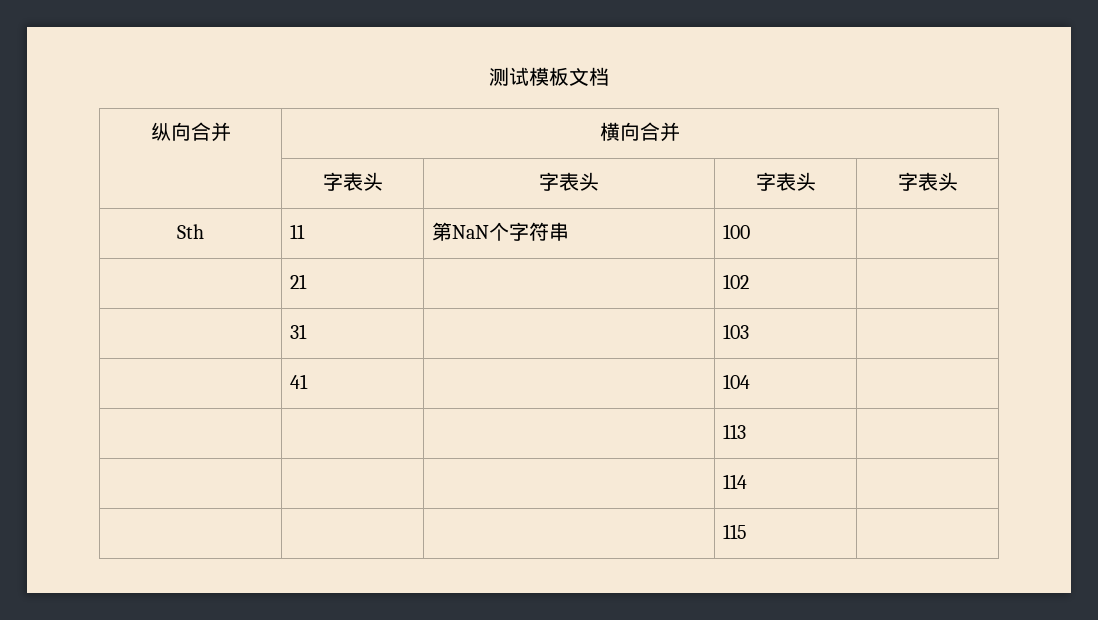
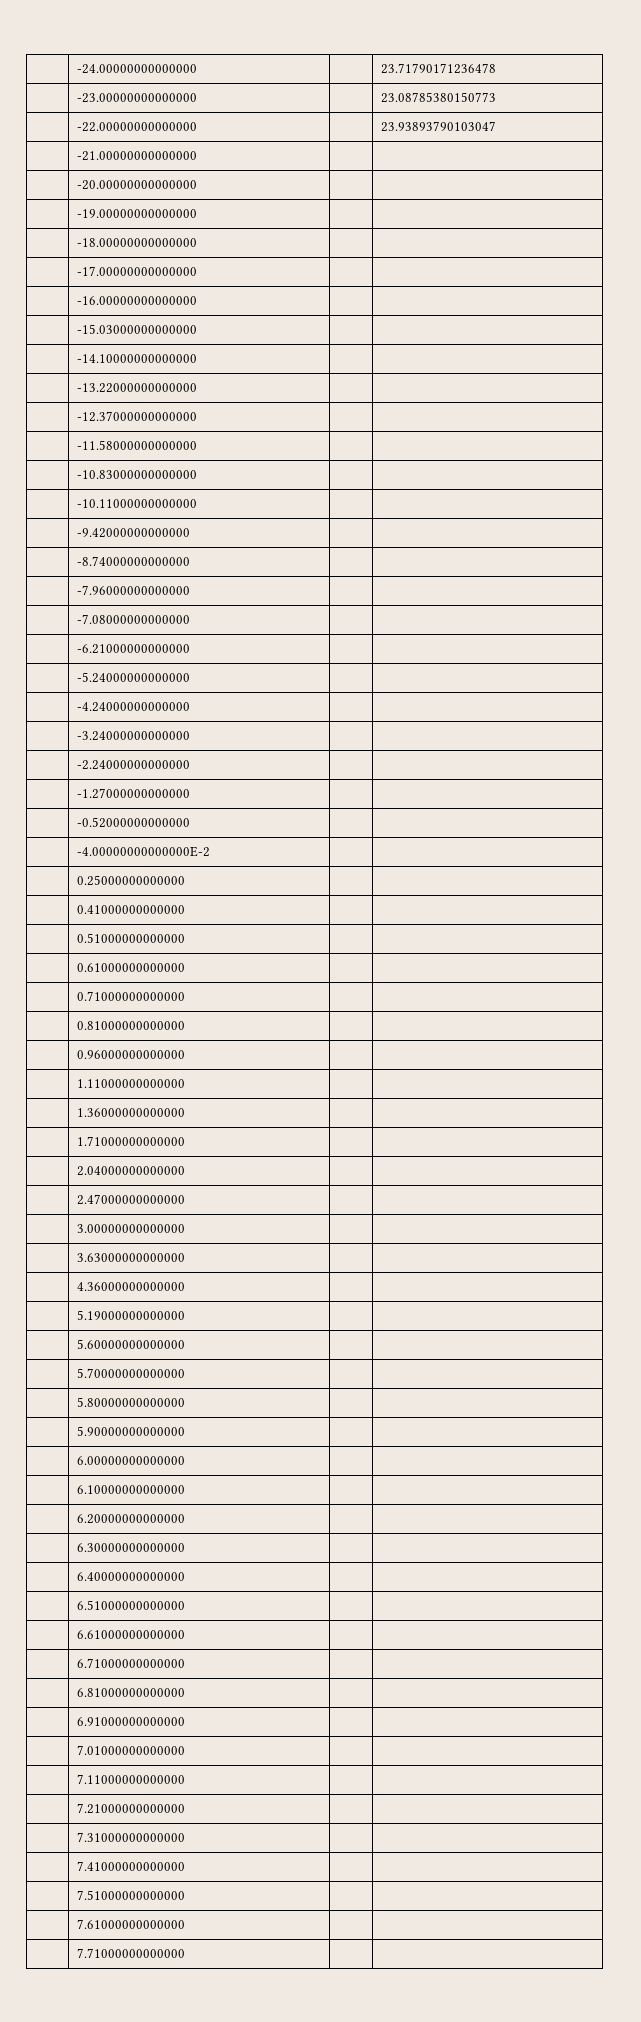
[489,67,609,86] [150,122,231,142] [600,122,681,142] [322,172,383,191] [539,172,599,191] [755,172,816,191] [897,172,958,191] [177,224,204,239] [290,224,306,239] [432,222,570,241] [723,224,751,239] [290,274,308,289] [723,274,750,289] [290,324,308,339] [723,324,750,339] [290,374,309,389] [723,374,751,389] [723,424,747,439] [723,474,748,489] [723,524,748,539] 测试模板文档 // 纵向合并 | 横向合并 // | 字表头 | 字表头 | 字表头 | 字表头 // Sth | 11 | 第NaN个字符串 | 100 | // | 21 | | 102 | // | 31 | | 103 | // | 41 | | 104 | // | | | 113 | // | | | 114 | // | | | 115 -> [77,64,198,74] [381,63,497,74] [77,93,198,103] [381,92,497,103] [77,122,198,132] [381,121,497,132] [77,151,198,161] [77,180,198,190] [77,209,198,218] [77,238,198,247] [77,266,198,276] [77,296,198,305] [77,324,198,334] [77,354,198,363] [77,383,198,393] [77,411,198,422] [77,440,198,450] [77,470,198,479] [77,499,198,508] [77,528,191,538] [77,556,191,566] [77,585,191,595] [77,614,191,624] [77,644,191,654] [77,672,191,683] [77,702,191,712] [77,731,191,741] [77,760,191,770] [77,788,191,799] [77,817,191,828] [77,846,211,857] [77,875,186,886] [77,905,186,914] [77,933,186,943] [77,963,186,972] [77,991,186,1001] [77,1021,186,1030] [77,1050,186,1059] [77,1079,186,1088] [77,1108,186,1117] [77,1136,186,1146] [77,1166,186,1176] [77,1194,186,1205] [77,1224,186,1233] [77,1253,186,1262] [77,1282,186,1291] [77,1310,186,1320] [77,1339,186,1349] [77,1368,186,1378] [77,1397,186,1407] [77,1426,186,1436] [77,1456,186,1465] [77,1485,186,1494] [77,1514,186,1524] [77,1543,186,1552] [77,1572,186,1581] [77,1600,186,1610] [77,1630,186,1639] [77,1658,186,1668] [77,1688,186,1697] [77,1717,186,1726] [77,1745,186,1755] [77,1774,186,1784] [77,1803,186,1814] [77,1832,186,1842] [77,1861,186,1871] [77,1890,186,1900] [77,1919,186,1929] [77,1948,186,1958] | -24.00000000000000 | | 23.71790171236478 // | -23.00000000000000 | | 23.08785380150773 // | -22.00000000000000 | | 23.93893790103047 // | -21.00000000000000 | | // | -20.00000000000000 | | // | -19.00000000000000 | | // | -18.00000000000000 | | // | -17.00000000000000 | | // | -16.00000000000000 | | // | -15.03000000000000 | | // | -14.10000000000000 | | // | -13.22000000000000 | | // | -12.37000000000000 | | // | -11.58000000000000 | | // | -10.83000000000000 | | // | -10.11000000000000 | | // | -9.42000000000000 | | // | -8.74000000000000 | | // | -7.96000000000000 | | // | -7.08000000000000 | | // | -6.21000000000000 | | // | -5.24000000000000 | | // | -4.24000000000000 | | // | -3.24000000000000 | | // | -2.24000000000000 | | // | -1.27000000000000 | | // | -0.52000000000000 | | // | -4.00000000000000E-2 | | // | 0.25000000000000 | | // | 0.41000000000000 | | // | 0.51000000000000 | | // | 0.61000000000000 | | // | 0.71000000000000 | | // | 0.81000000000000 | | // | 0.96000000000000 | | // | 1.11000000000000 | | // | 1.36000000000000 | | // | 1.71000000000000 | | // | 2.04000000000000 | | // | 2.47000000000000 | | // | 3.00000000000000 | | // | 3.63000000000000 | | // | 4.36000000000000 | | // | 5.19000000000000 | | // | 5.60000000000000 | | // | 5.70000000000000 | | // | 5.80000000000000 | | // | 5.90000000000000 | | // | 6.00000000000000 | | // | 6.10000000000000 | | // | 6.20000000000000 | | // | 6.30000000000000 | | // | 6.40000000000000 | | // | 6.51000000000000 | | // | 6.61000000000000 | | // | 6.71000000000000 | | // | 6.81000000000000 | | // | 6.91000000000000 | | // | 7.01000000000000 | | // | 7.11000000000000 | | // | 7.21000000000000 | | // | 7.31000000000000 | | // | 7.41000000000000 | | // | 7.51000000000000 | | // | 7.61000000000000 | | // | 7.71000000000000 |

